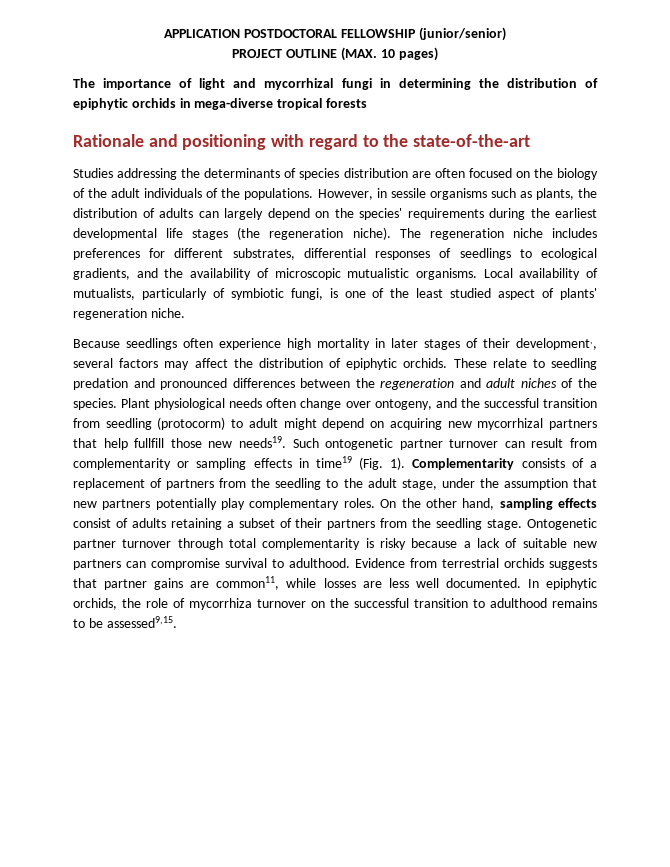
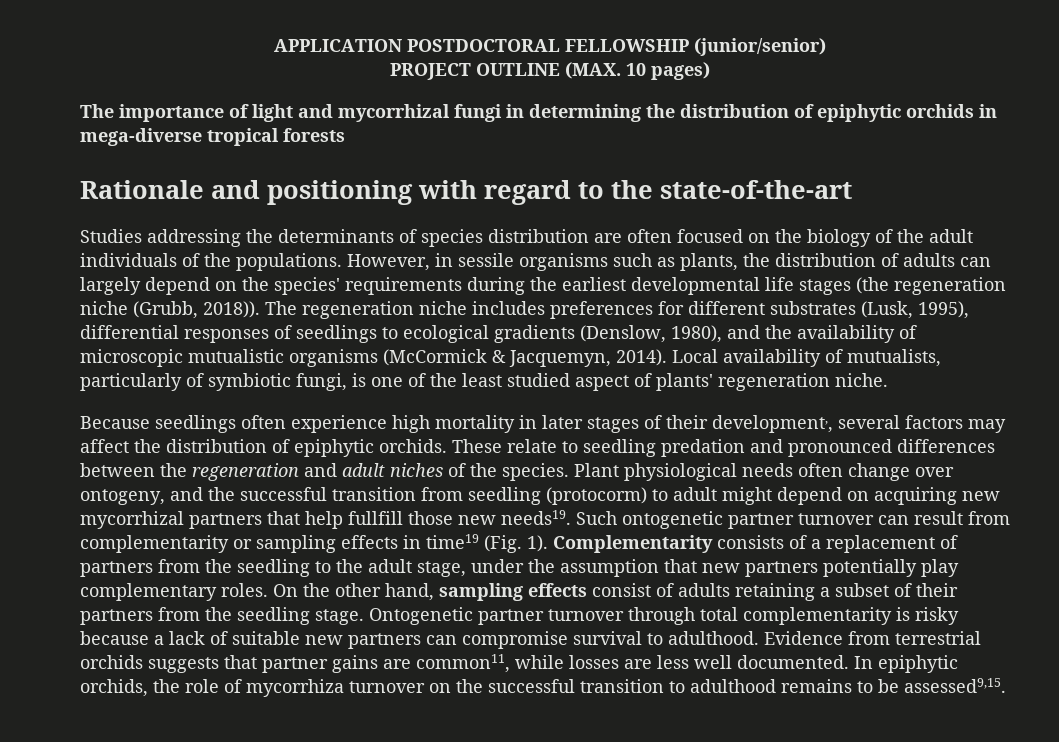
[352,227,391,240] niche). -> [80,301,260,319] niche (Grubb, 2018)).
[232,248,295,260] substrates, -> [770,301,969,319] substrates (Lusk, 1995),
[73,268,130,280] gradients, -> [494,325,722,343] gradients (Denslow, 1980),
[415,268,477,280] organisms. -> [289,349,667,367] organisms (McCormick & Jacquemyn, 2014).

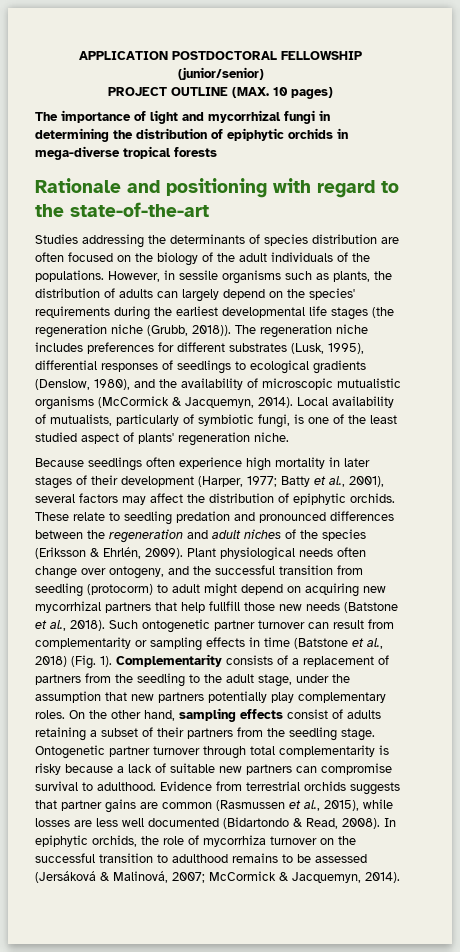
[712,415,833,433] development,, -> [121,476,384,487] development (Harper, 1977; Batty et al., 2001),
[502,463,569,481] species. -> [322,529,366,541] [35,547,183,559] species (Eriksson & Ehrlén, 2009).
[501,510,571,525] needs19. -> [306,602,398,613] [35,620,105,631] needs (Batstone et al., 2018).
[426,534,479,549] time19 -> [264,637,383,649] [35,656,67,667] time (Batstone et al., 2018)
[416,654,510,673] common11, -> [162,800,359,811] common (Rasmussen et al., 2015),
[737,655,849,669] documented. -> [148,817,380,829] documented (Bidartondo & Read, 2008).
[904,678,1006,693] assessed9,15. -> [315,854,367,863] [35,871,400,883] assessed (Jersáková & Malinová, 2007; McCormick & Jacquemyn, 2014).

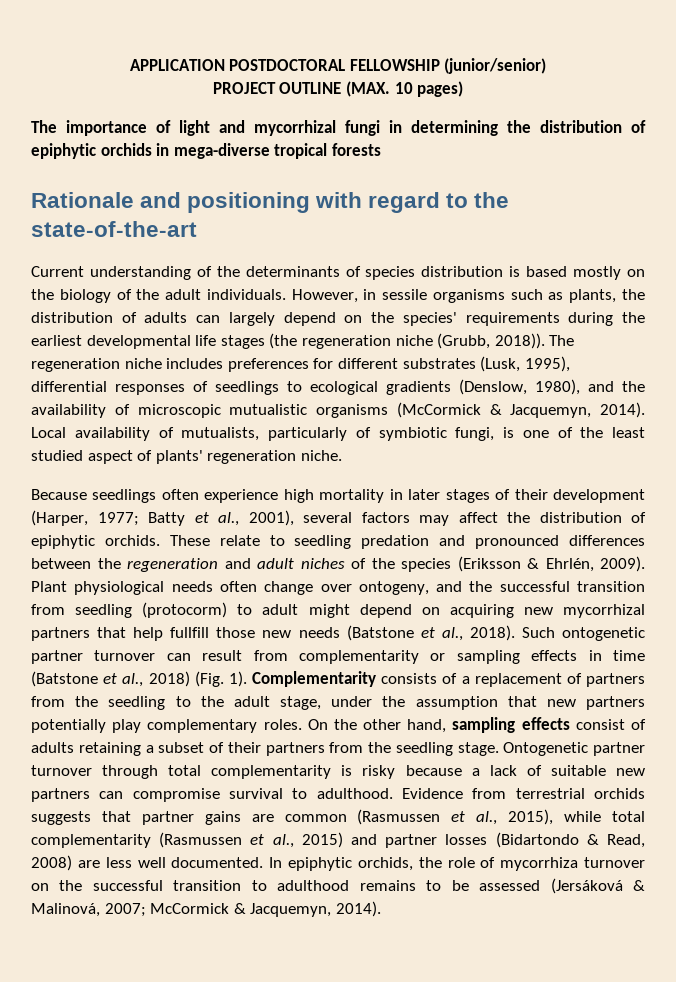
[35,234,144,248] Studies addressing -> [31,266,212,280] Current understanding of
[381,237,399,244] [35,252,113,262] are often focused -> [509,266,622,280] is based mostly
[271,252,370,262] [35,270,104,282] individuals of the populations. -> [206,289,286,300] individuals.
[35,817,380,829] losses are less well documented (Bidartondo & Read, 2008). -> [612,811,645,822] [31,832,645,848] [31,855,264,871] total complementarity (Rasmussen et al., 2015) and partner losses (Bidartondo & Read, 2008) are less well documented.

